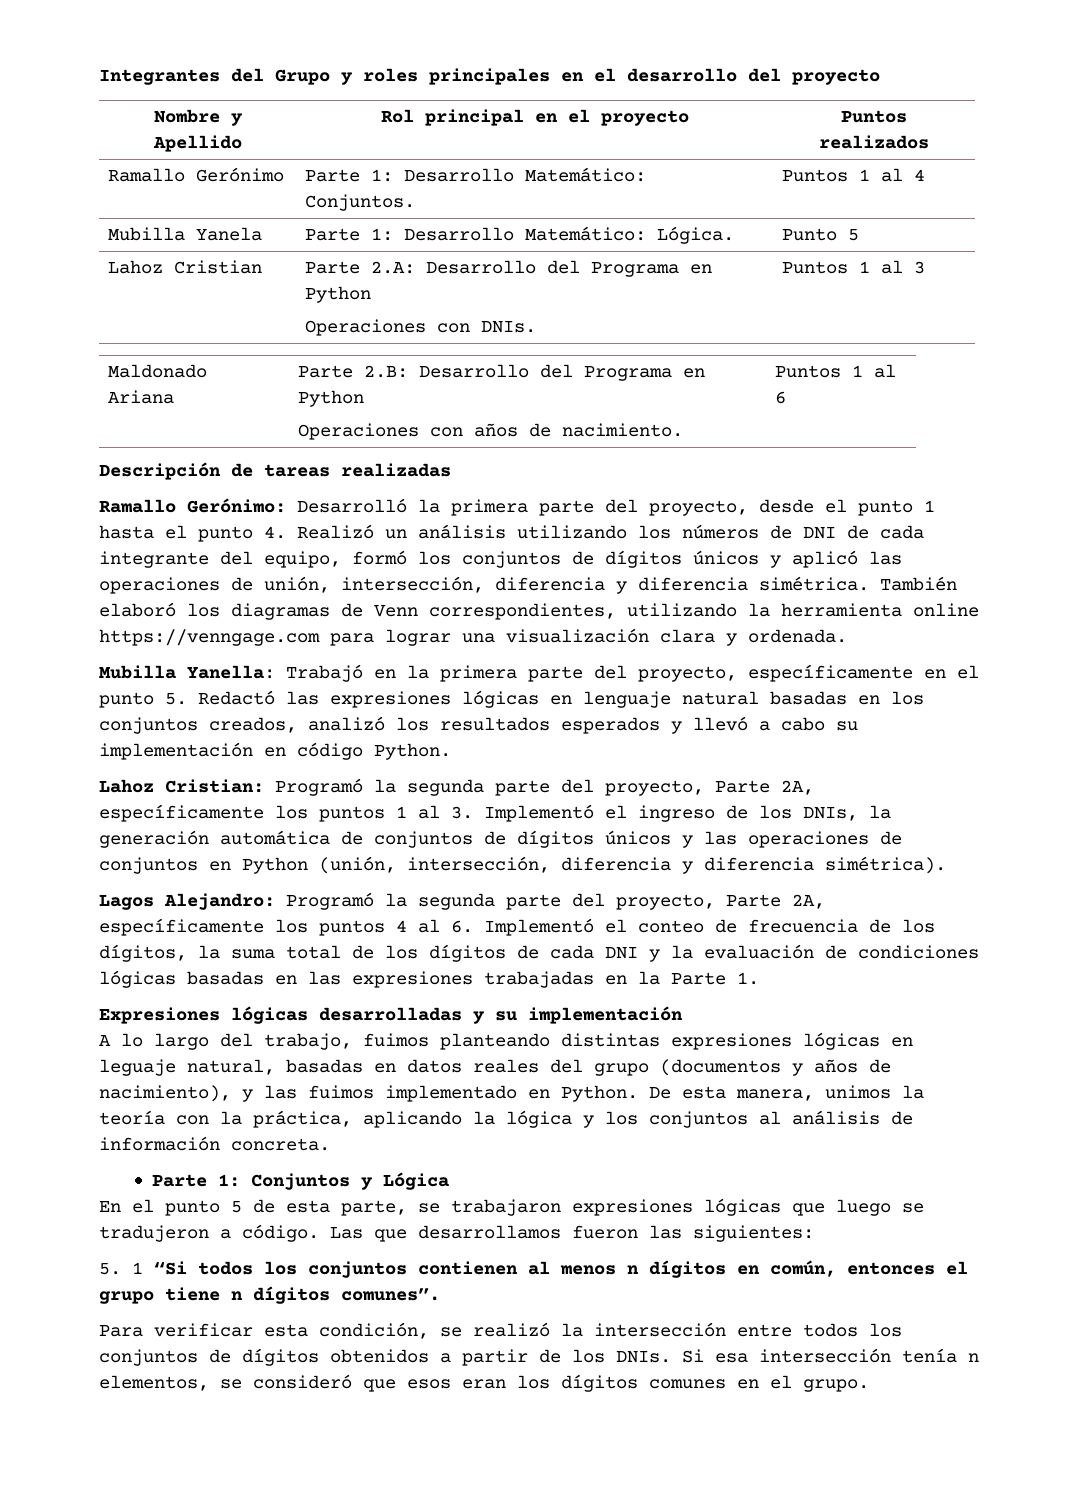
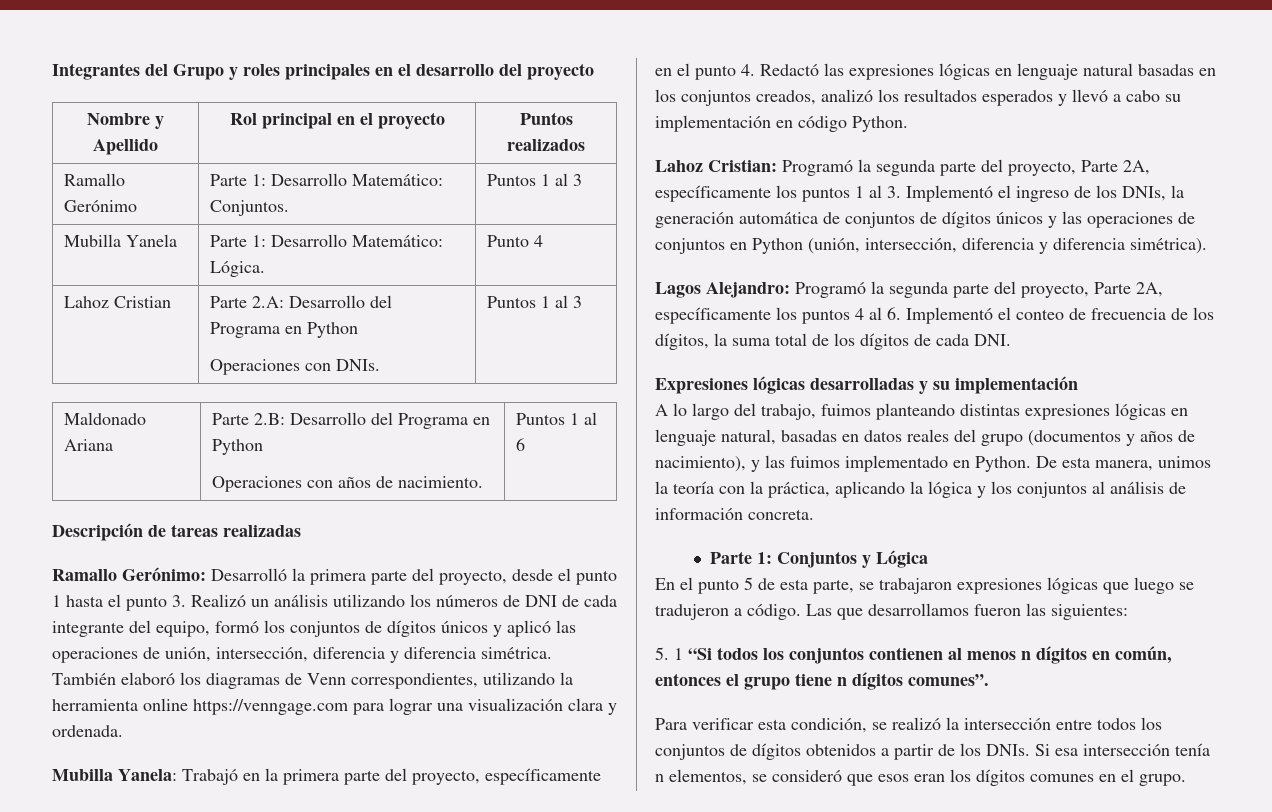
[914,169,926,181] 4 -> [572,174,582,186] 3
[848,229,860,241] 5 -> [533,235,543,247] 4
[264,526,286,539] 4. -> [172,595,186,607] 3.
[187,665,275,679] Yanella: -> [118,769,177,781] Yanela:
[165,693,187,705] 5. -> [741,64,755,76] 4.
[605,944,979,962] [99,970,759,988] DNI y la evaluación de condiciones lógicas basadas en las expresiones trabajadas en la Parte 1. -> [974,334,1011,346] DNI.
[99,1059,176,1076] leguaje -> [655,429,716,446] lenguaje

